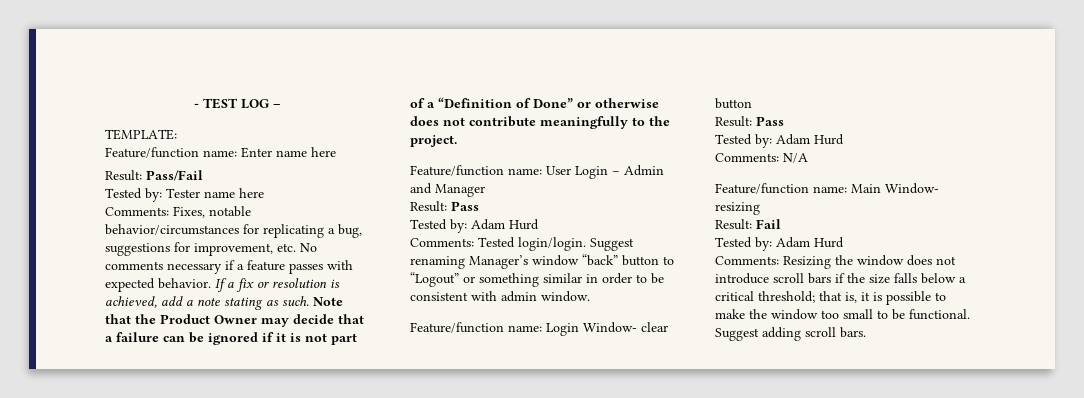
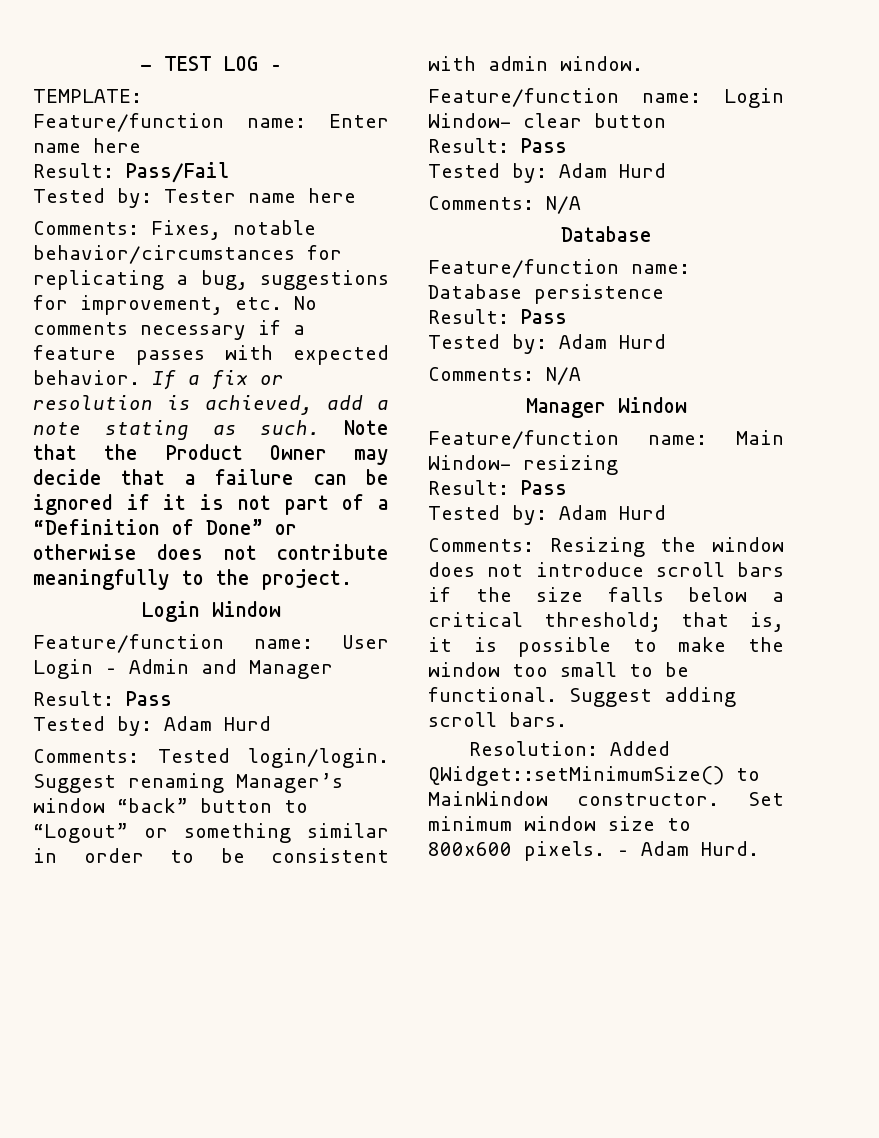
(457, 141) none -> [141,601,281,622] // Login Window
(808, 158) none -> [560,226,652,242] [428,259,690,278] [428,284,664,304] [428,309,567,324] [428,334,666,354] [428,367,581,385] [525,397,687,418] // Database // Feature/function name: Database persistence // Result: Pass // Tested by: Adam Hurd // Comments: N/A // Manager Window
[756,219,781,229] Fail -> [521,480,567,495] Pass
(866, 332) none -> [469,741,671,756] [428,766,760,786] [428,791,784,806] [428,816,691,831] [428,841,759,861] // Resolution: Added QWidget::setMinimumSize() to MainWindow constructor. Set minimum window size to 800x600 pixels. – Adam Hurd.

